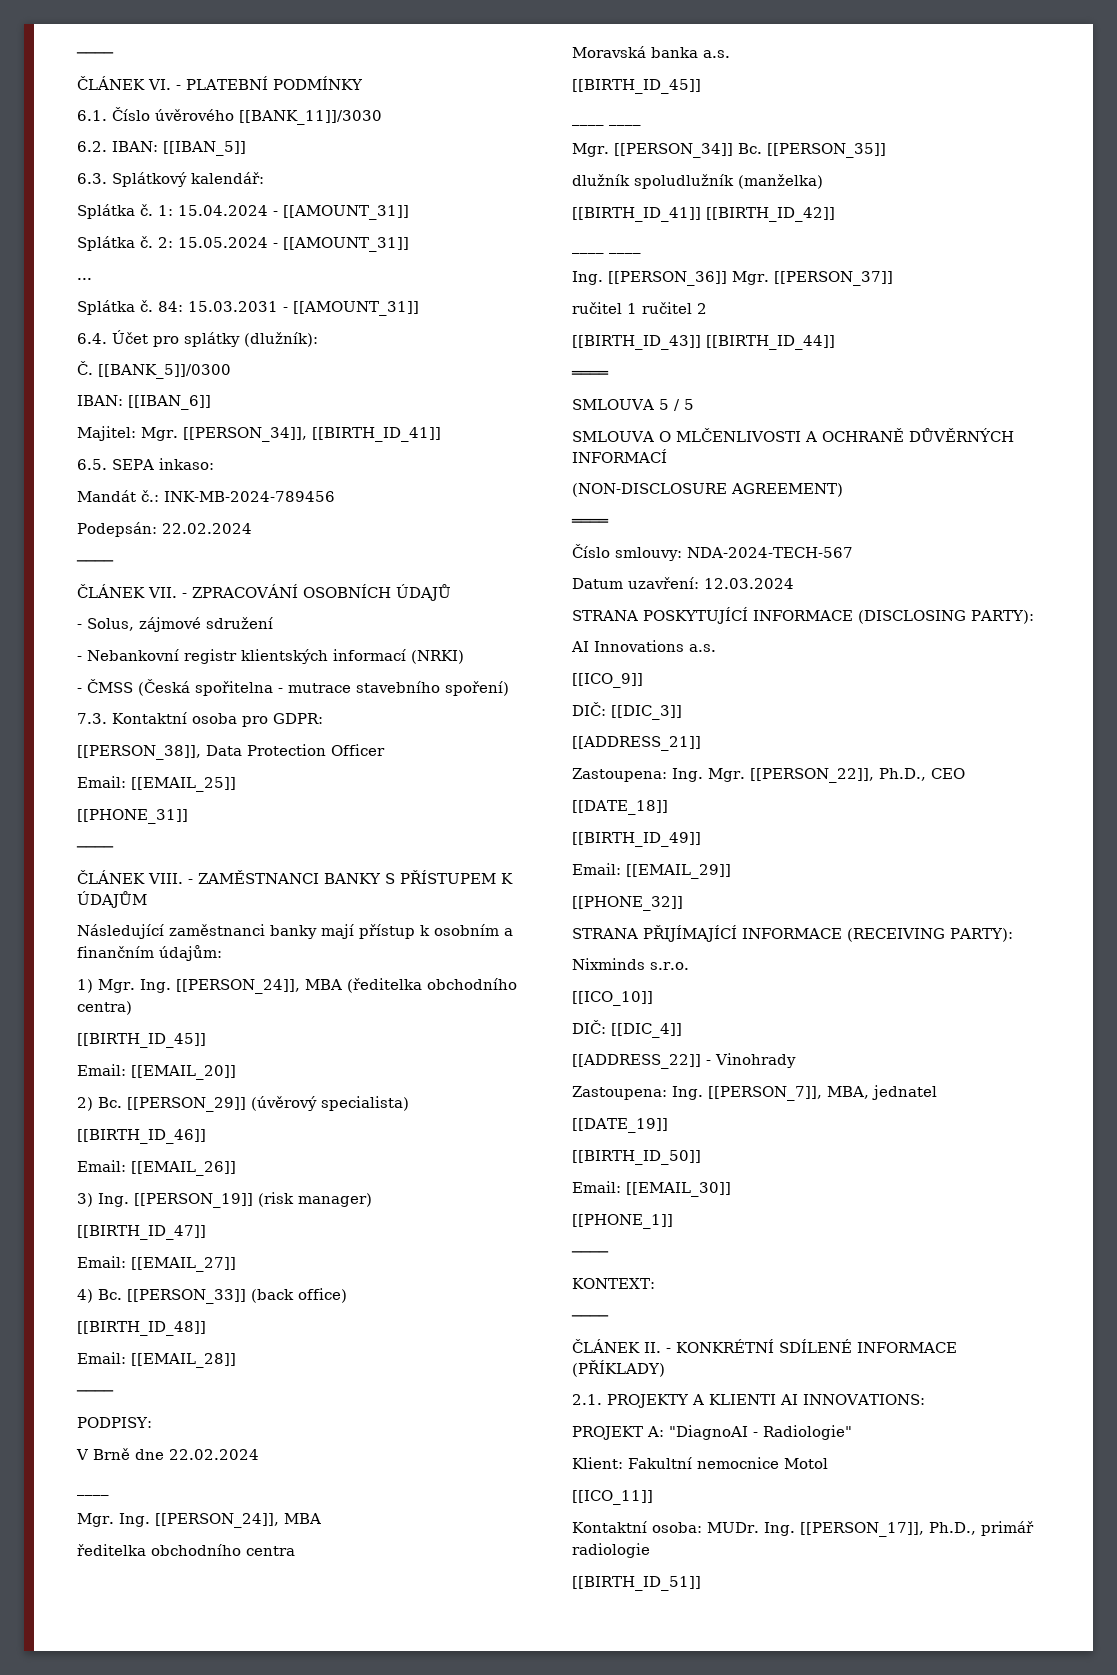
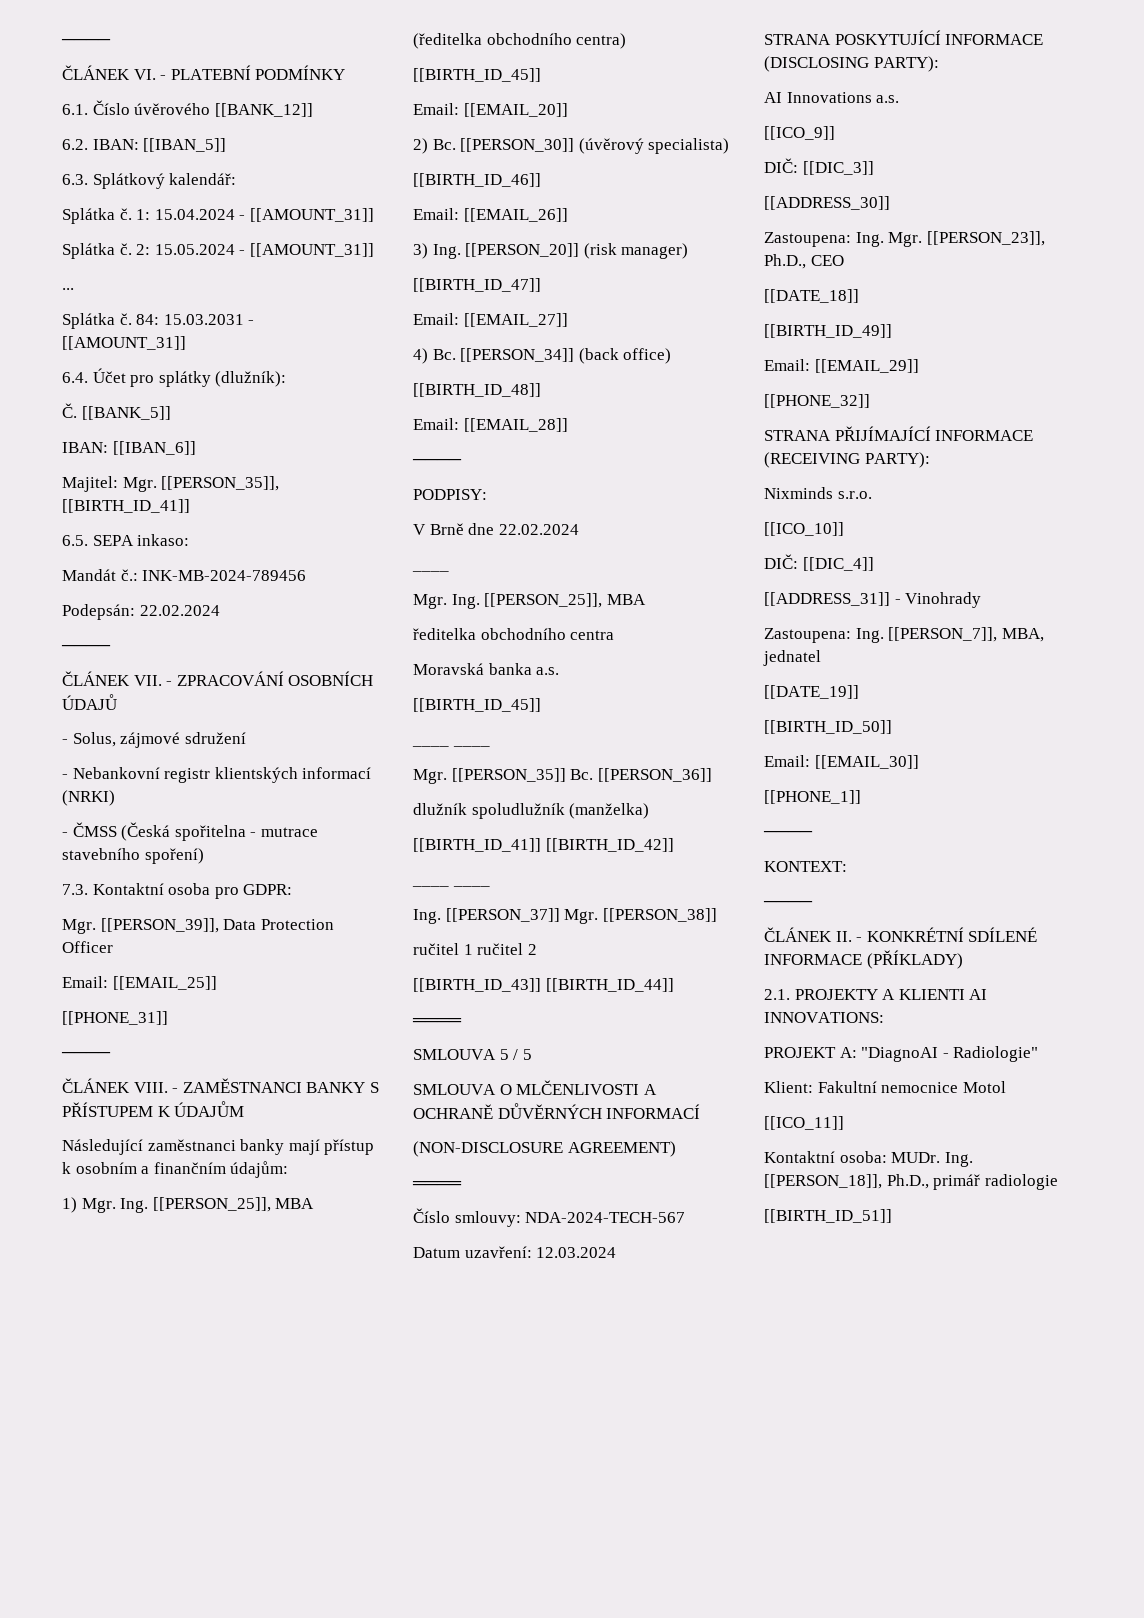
[239,110,382,125] [[BANK_11]]/3030 -> [214,103,313,117] [[BANK_12]]
[98,364,231,379] [[BANK_5]]/0300 -> [81,406,171,420] [[BANK_5]]
[182,427,307,442] [[PERSON_34]], -> [161,476,280,491] [[PERSON_35]],
[77,745,201,760] [[PERSON_38]], -> [62,918,219,934] Mgr. [[PERSON_39]],
[175,979,300,994] [[PERSON_24]], -> [152,1197,271,1212] [[PERSON_25]],
[127,1097,246,1112] [[PERSON_29]] -> [460,138,575,152] [[PERSON_30]]
[134,1193,253,1208] [[PERSON_19]] -> [465,243,580,257] [[PERSON_20]]
[127,1289,246,1304] [[PERSON_33]] -> [460,348,575,362] [[PERSON_34]]
[154,1513,279,1528] [[PERSON_24]], -> [484,593,603,608] [[PERSON_25]],
[613,143,886,158] [[PERSON_34]] Bc. [[PERSON_35]] -> [451,768,712,782] [[PERSON_35]] Bc. [[PERSON_36]]
[608,271,893,286] [[PERSON_36]] Mgr. [[PERSON_37]] -> [445,908,717,924] [[PERSON_37]] Mgr. [[PERSON_38]]
[572,736,701,751] [[ADDRESS_21]] -> [764,196,890,210] [[ADDRESS_30]]
[749,768,874,783] [[PERSON_22]], -> [926,231,1045,246] [[PERSON_23]],
[572,1054,701,1069] [[ADDRESS_22]] -> [764,592,890,606] [[ADDRESS_31]]
[799,1522,924,1537] [[PERSON_17]], -> [764,1174,882,1189] [[PERSON_18]],

